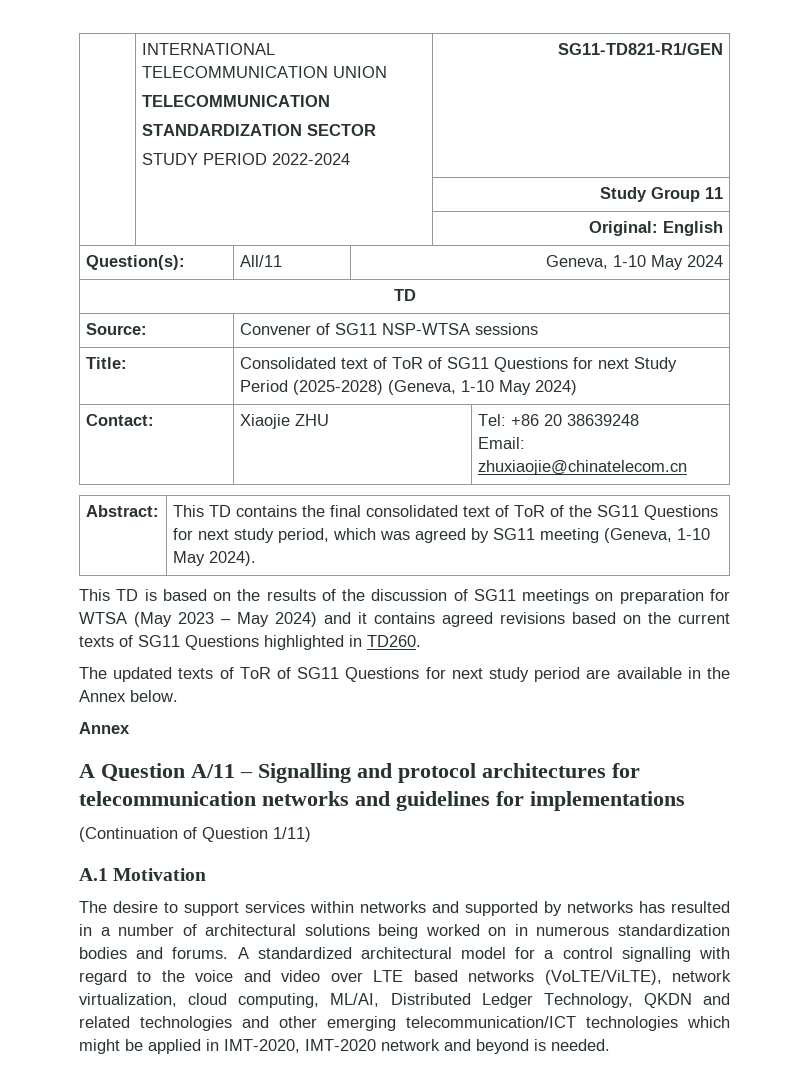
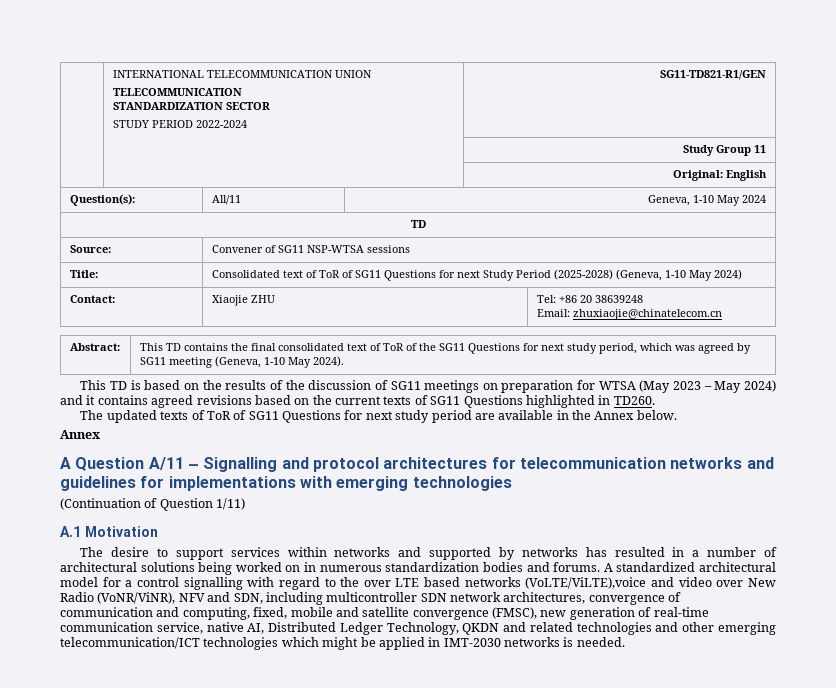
(685, 801) none -> [299,476,512,491] with emerging technologies
[195,970,321,982] voice and video -> (360, 582) none
[544,970,731,985] [79,993,380,1008] (VoLTE/ViLTE), network virtualization, cloud computing, ML/AI, -> [525,577,776,589] [60,592,682,605] [60,607,709,620] [60,622,265,634] (VoLTE/ViLTE),voice and video over New Radio (VoNR/ViNR), NFV and SDN, including multicontroller SDN network architectures, convergence of communication and computing, fixed, mobile and satellite convergence (FMSC), new generation of real-time communication service, native AI,
[224,1039,529,1054] IMT-2020, IMT-2020 network and beyond -> [443,637,560,647] IMT-2030 networks

